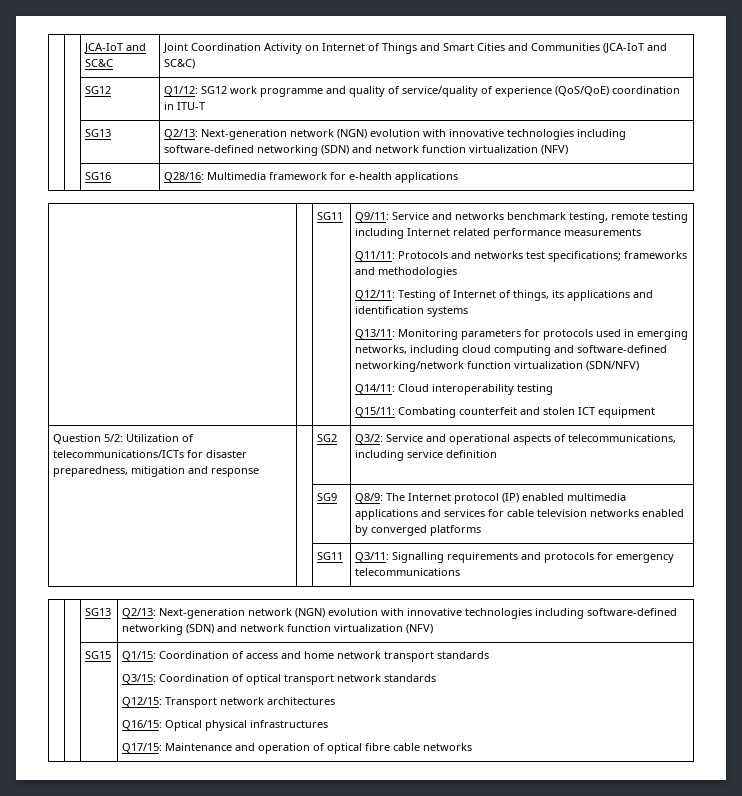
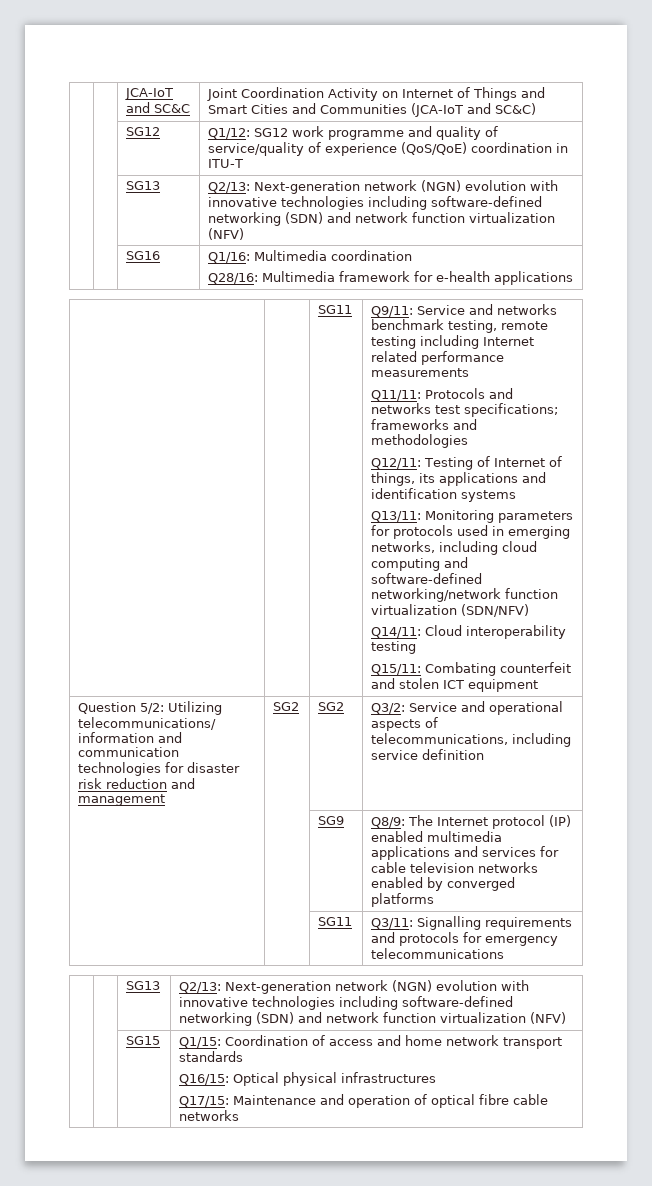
(112, 176) none -> [207,250,412,263] Q1/16: Multimedia coordination //
[126,434,195,442] [53,450,248,458] [53,466,260,477] Utilization of telecommunications/ICTs for disaster preparedness, mitigation and response | -> [167,701,222,715] [77,717,216,730] [77,732,182,743] [77,747,179,757] [77,762,240,776] [77,778,195,789] [77,794,165,806] [272,702,299,711] Utilizing telecommunications/ information and communication technologies for disaster risk reduction and management | SG2
[122,674,437,685] [122,697,336,708] // Q3/15: Coordination of optical transport network standards // Q12/15: Transport network architectures -> (243, 1056) none

